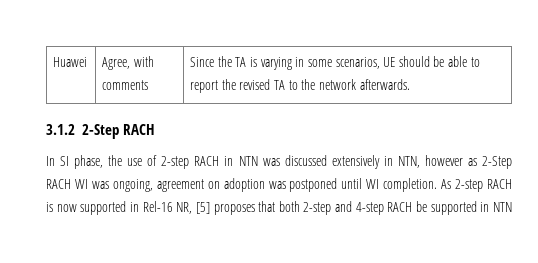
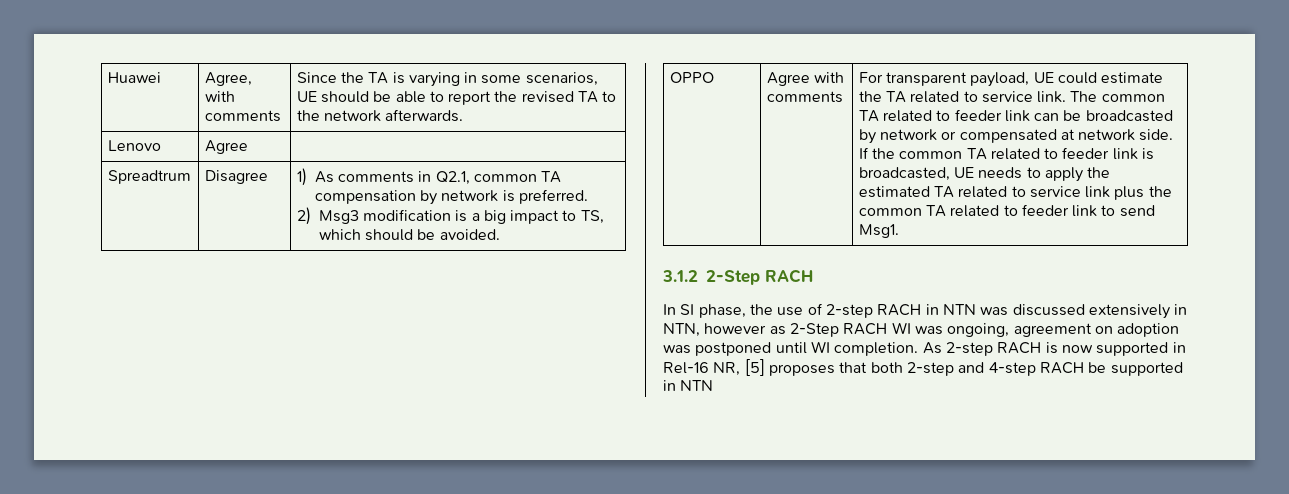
(410, 84) none -> [107,140,161,151] [204,140,248,154] [107,170,191,184] [204,170,268,184] [296,168,562,186] [314,189,588,205] [296,207,604,225] [318,229,500,241] [669,72,714,83] [766,72,844,86] [766,91,843,103] [858,72,1164,87] [858,91,1165,103] [858,109,1173,122] [858,129,1174,144] [858,147,1155,160] [858,167,1111,182] [858,186,1172,200] [858,204,1155,217] [858,224,899,238] // Lenovo | Agree | // Spreadtrum | Disagree | 1) As comments in Q2.1, common TA compensation by network is preferred. // 2) Msg3 modification is a big impact to TS, which should be avoided. // OPPO | Agree with comments | For transparent payload, UE could estimate the TA related to service link. The common TA related to feeder link can be broadcasted by network or compensated at network side. If the common TA related to feeder link is broadcasted, UE needs to apply the estimated TA related to service link plus the common TA related to feeder link to send Msg1.

